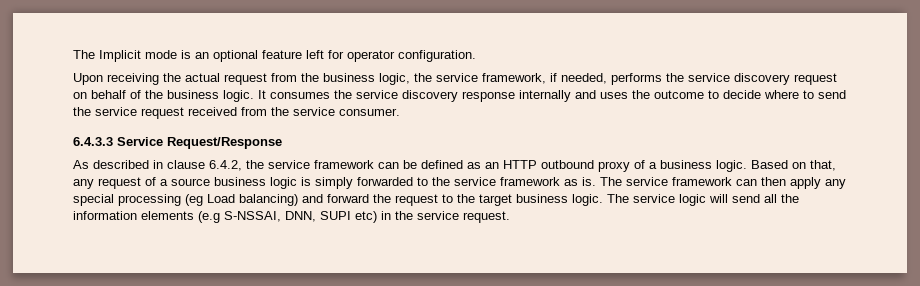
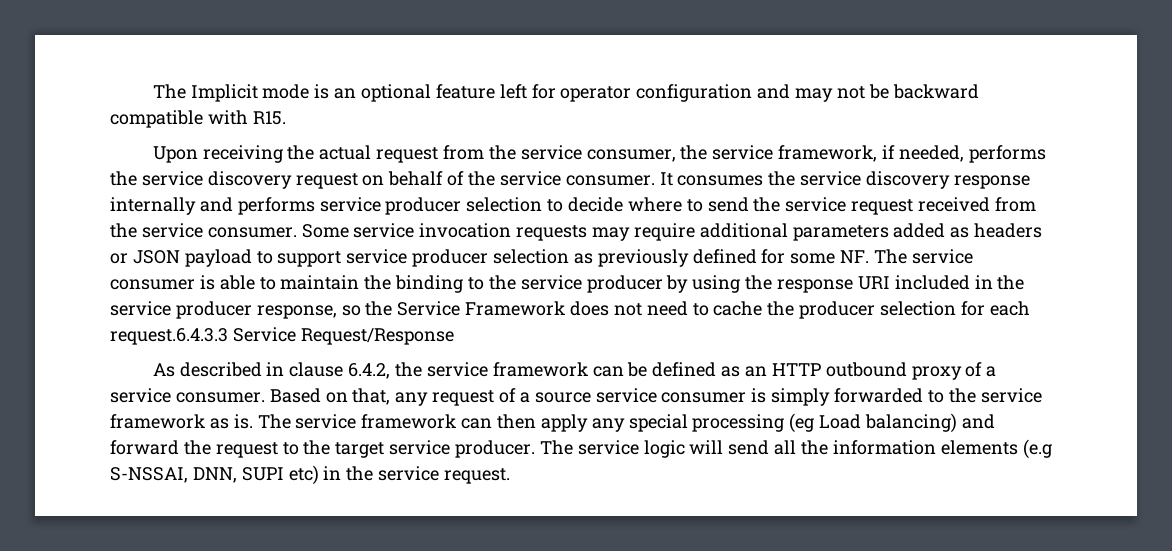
[398,50,476,62] configuration. -> [636,84,979,102] [110,110,286,128] configuration and may not be backward compatible with R15.
[323,73,410,85] business logic, -> [520,145,676,162] service consumer,
[167,90,254,102] business logic. -> [499,171,655,186] service consumer.
[600,90,704,99] uses the outcome -> [237,197,543,215] performs service producer selection
[73,137,113,146] // 6.4.3.3 -> [301,223,1043,241] [110,249,973,267] [110,275,1025,293] [110,301,1030,319] [110,328,228,345] Some service invocation requests may require additional parameters added as headers or JSON payload to support service producer selection as previously defined for some NF. The service consumer is able to maintain the binding to the service producer by using the response URI included in the service producer response, so the Service Framework does not need to cache the producer selection for each request.6.4.3.3
[660,160,747,172] business logic. -> [110,388,265,403] service consumer.
[214,177,297,189] business logic -> [595,388,747,403] service consumer
[516,194,603,206] business logic. -> [389,440,536,458] service producer.

